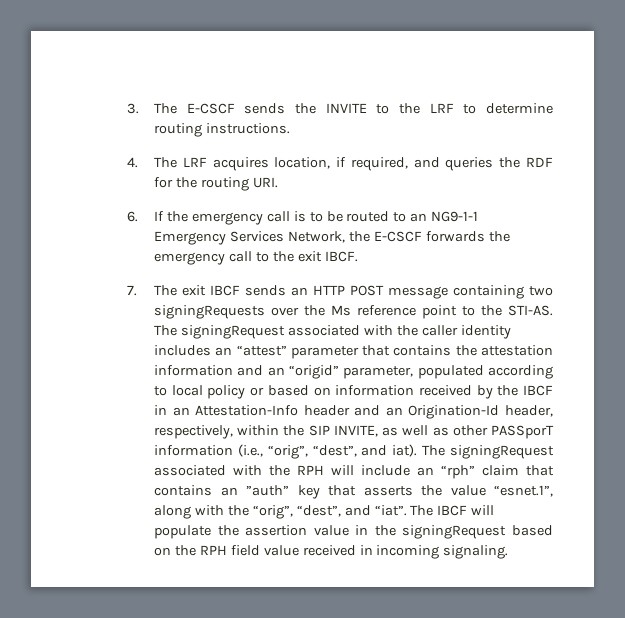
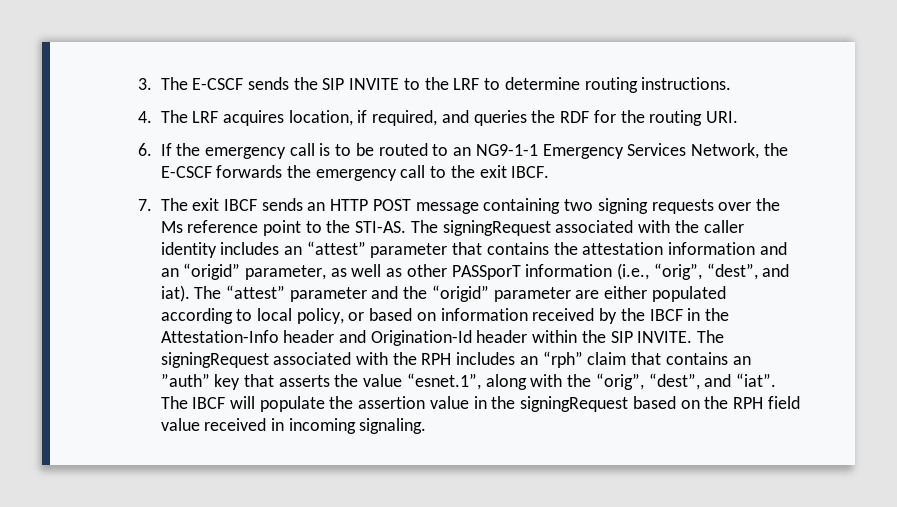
(317, 108) none -> [322,78,345,90] SIP
[154,305,266,319] signingRequests -> [597,198,714,214] signing requests
[417,365,553,379] [154,385,553,399] [154,405,553,419] [154,425,378,439] populated according to local policy or based on information received by the IBCF in an Attestation-Info header and an Origination-Id header, respectively, within the SIP INVITE, -> (327, 272) none
(446, 450) none -> [226,285,726,302] [160,308,729,324] [160,330,725,346] “attest” parameter and the “origid” parameter are either populated according to local policy, or based on information received by the IBCF in the Attestation-Info header and Origination-Id header within the SIP INVITE. The
[331,465,411,476] will include -> [456,352,516,365] includes

